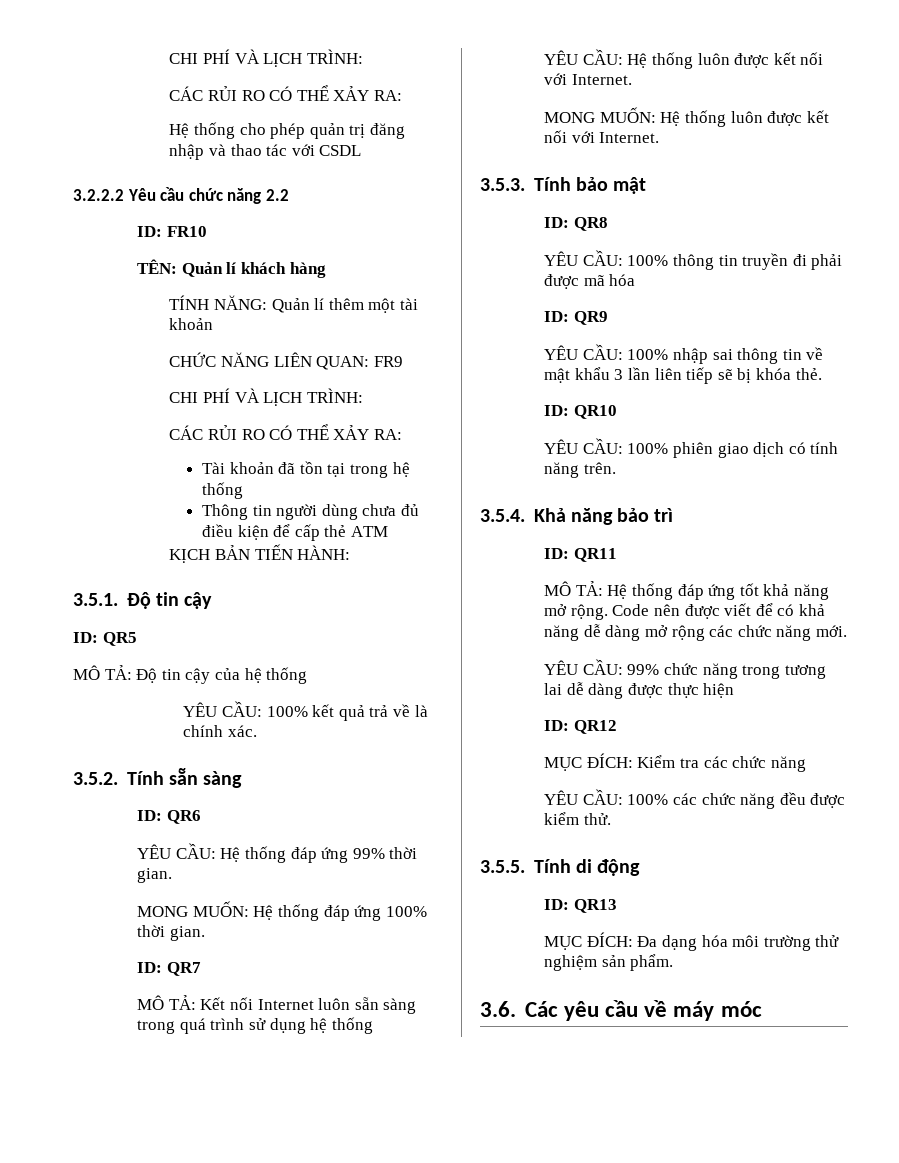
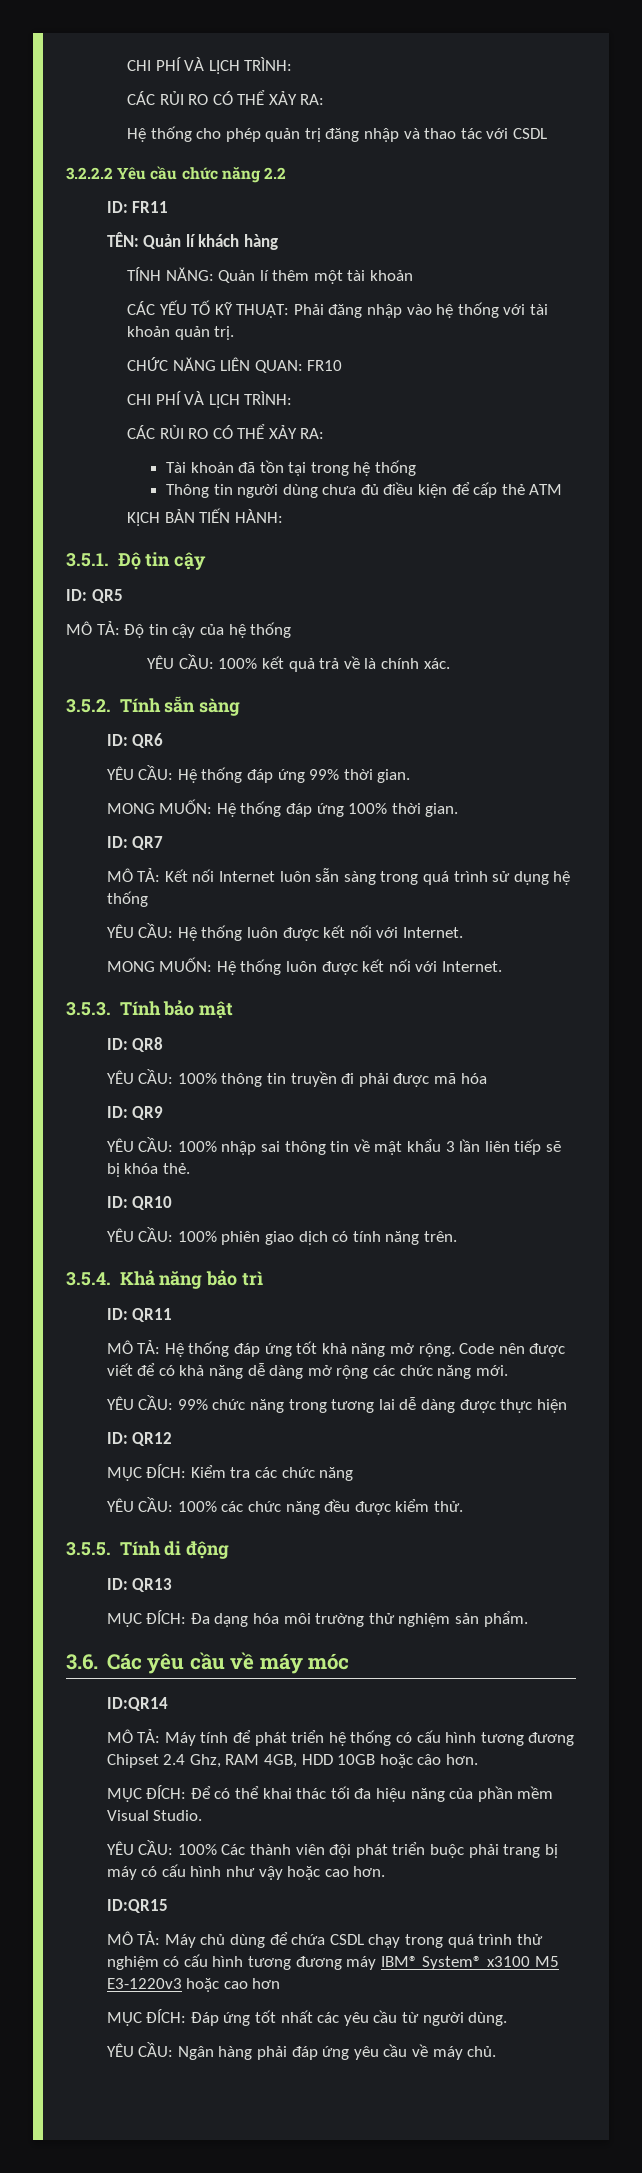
[166,226,207,237] FR10 -> [132,201,169,213] FR11
(214, 324) none -> [126,300,548,318] [126,326,235,340] // CÁC YẾU TỐ KỸ THUẬT: Phải đăng nhập vào hệ thống với tài khoản quản trị.
[373,356,403,367] FR9 -> [307,360,343,371] FR10
(762, 1009) none -> [106,1697,168,1711] [106,1729,575,1746] [106,1754,478,1768] [106,1785,554,1802] [106,1810,203,1821] [106,1840,558,1858] [106,1864,386,1880] [106,1899,168,1913] [106,1931,543,1948] [106,1954,559,1970] [106,1978,281,1992] [106,2009,508,2026] [106,2042,497,2060] // ID:QR14 // MÔ TẢ: Máy tính để phát triển hệ thống có cấu hình tương đương Chipset 2.4 Ghz, RAM 4GB, HDD 10GB hoặc câo hơn. // MỤC ĐÍCH: Để có thể khai thác tối đa hiệu năng của phần mềm Visual Studio. // YÊU CẦU: 100% Các thành viên đội phát triển buộc phải trang bị máy có cấu hình như vậy hoặc cao hơn. // ID:QR15 // MÔ TẢ: Máy chủ dùng để chứa CSDL chạy trong quá trình thử nghiệm có cấu hình tương đương máy IBM® System® x3100 M5 E3-1220v3 hoặc cao hơn // MỤC ĐÍCH: Đáp ứng tốt nhất các yêu cầu từ người dùng. // YÊU CẦU: Ngân hàng phải đáp ứng yêu cầu về máy chủ.

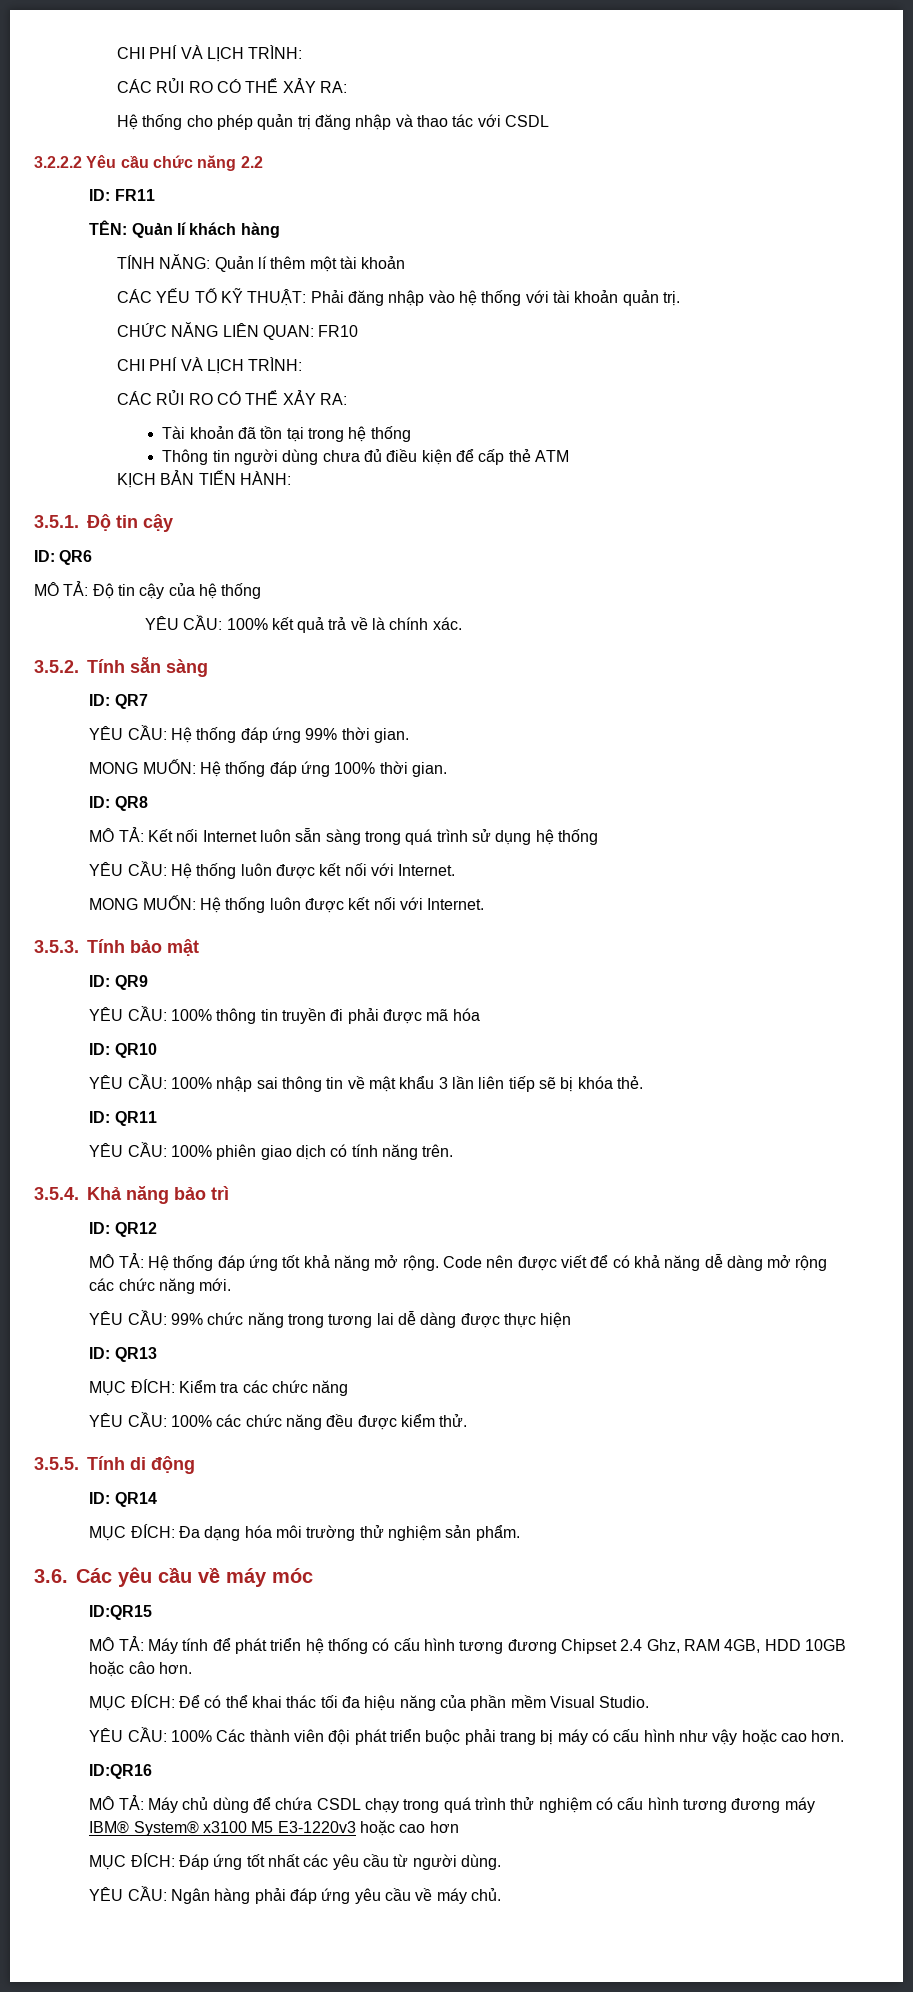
[91,589,123,603] QR5 -> [59,550,93,565] QR6
[132,733,164,748] QR6 -> [114,694,148,709] QR7
[132,836,164,850] QR7 -> [114,796,148,811] QR8
[132,1037,164,1052] QR8 -> [114,975,148,990] QR9
[132,1106,164,1120] QR9 -> [114,1043,157,1058] QR10
[132,1196,173,1210] QR10 -> [114,1111,157,1126] QR11
[132,1308,173,1322] QR11 -> [114,1222,157,1237] QR12
[132,1432,173,1446] QR12 -> [114,1347,157,1362] QR13
[132,1578,173,1592] QR13 -> [114,1492,157,1507] QR14
[106,1697,168,1711] ID:QR14 -> [89,1605,153,1620] ID:QR15
[106,1899,168,1913] ID:QR15 -> [89,1764,153,1779] ID:QR16

